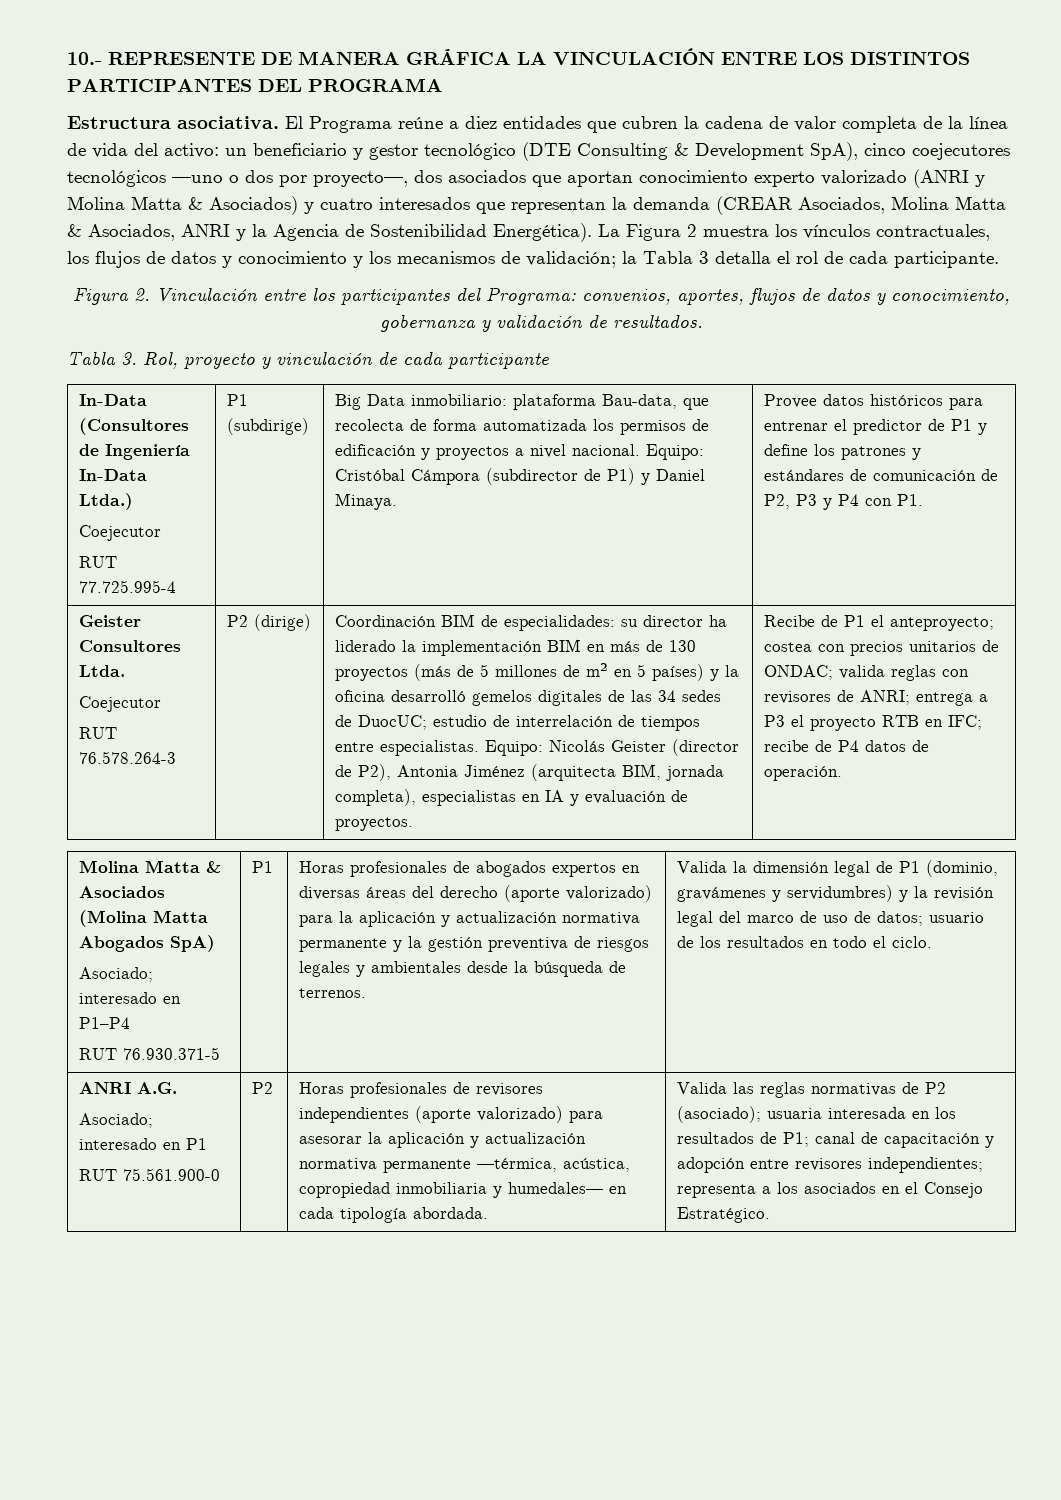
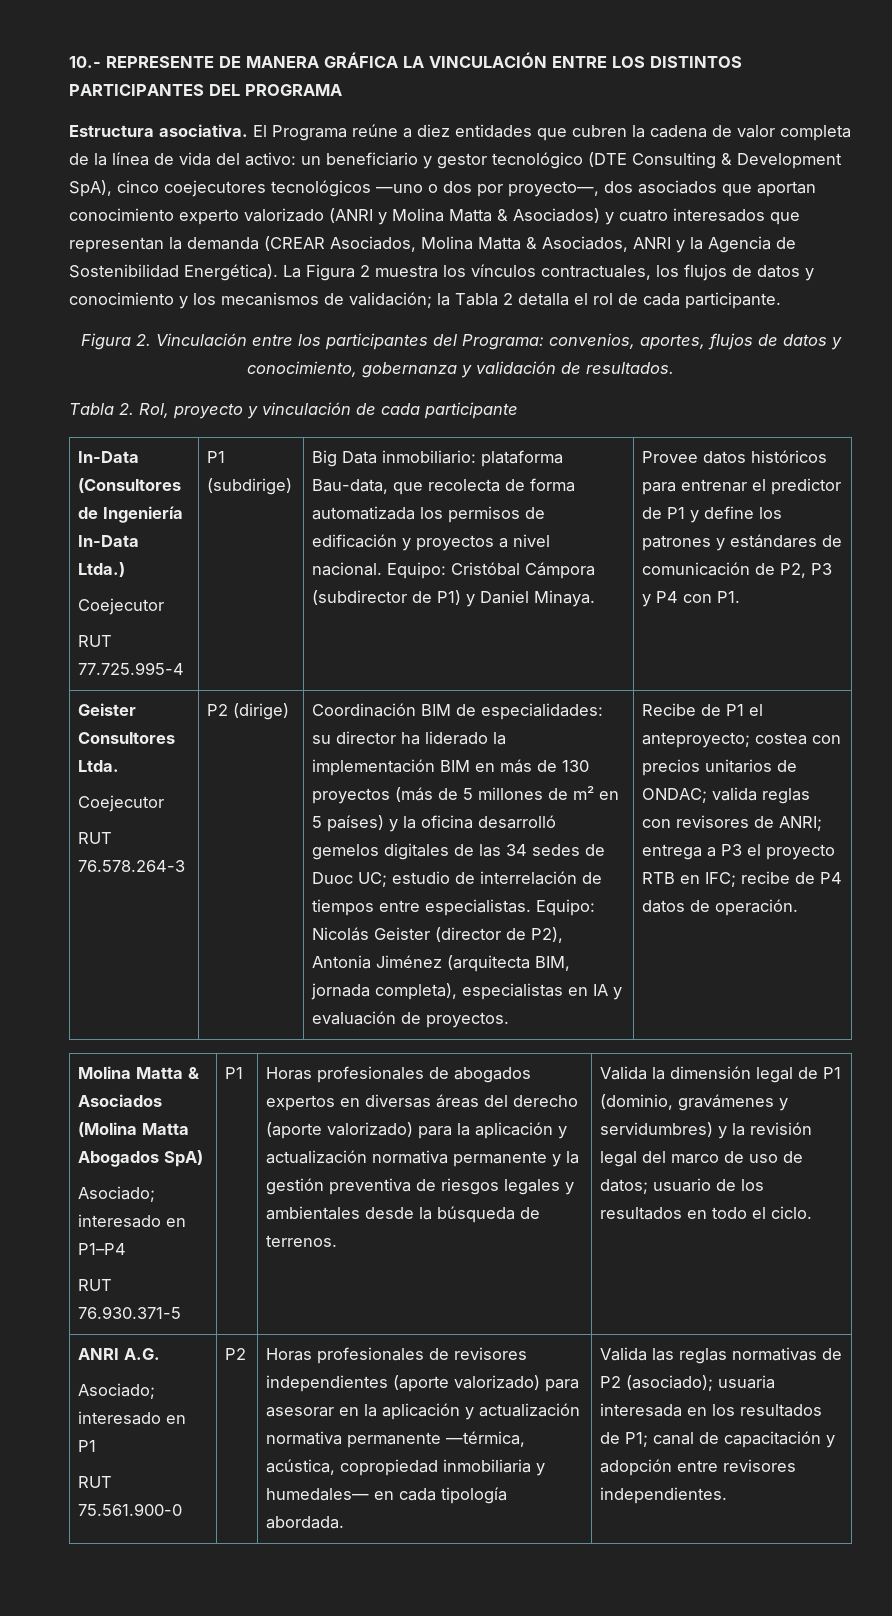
[699,251,709,264] 3 -> [503,293,513,305] 2
[121,352,137,365] 3. -> [119,403,134,415] 2.
[358,715,428,730] DuocUC; -> [312,872,388,887] Duoc UC;
(363, 1140) none -> [339,1407,360,1416] en
[868,1157,984,1173] [677,1182,984,1198] [677,1207,771,1223] independientes; representa a los asociados en el Consejo Estratégico. -> [600,1487,728,1504] independientes.

